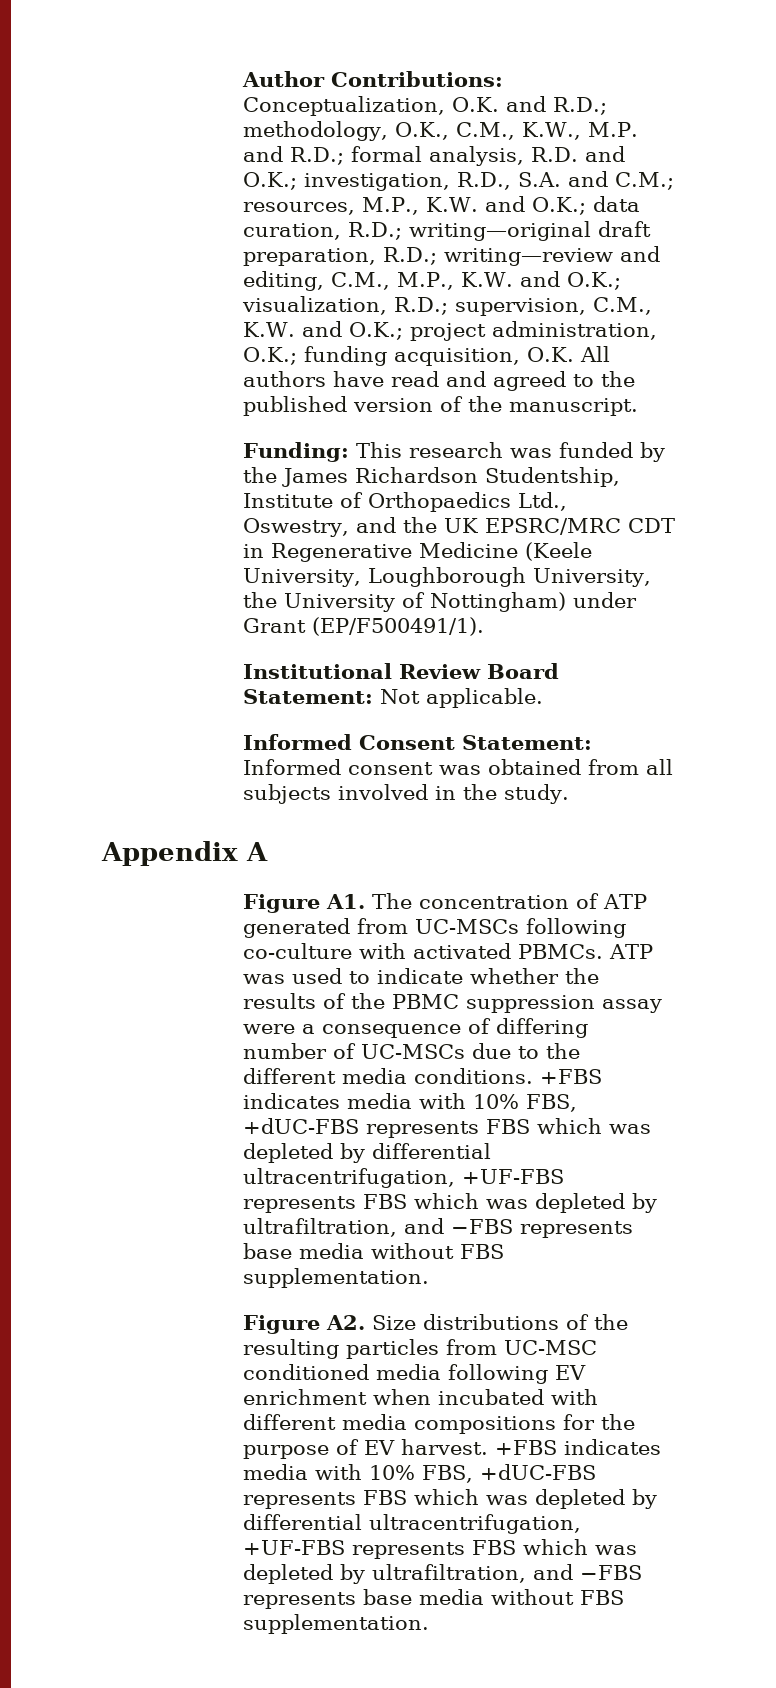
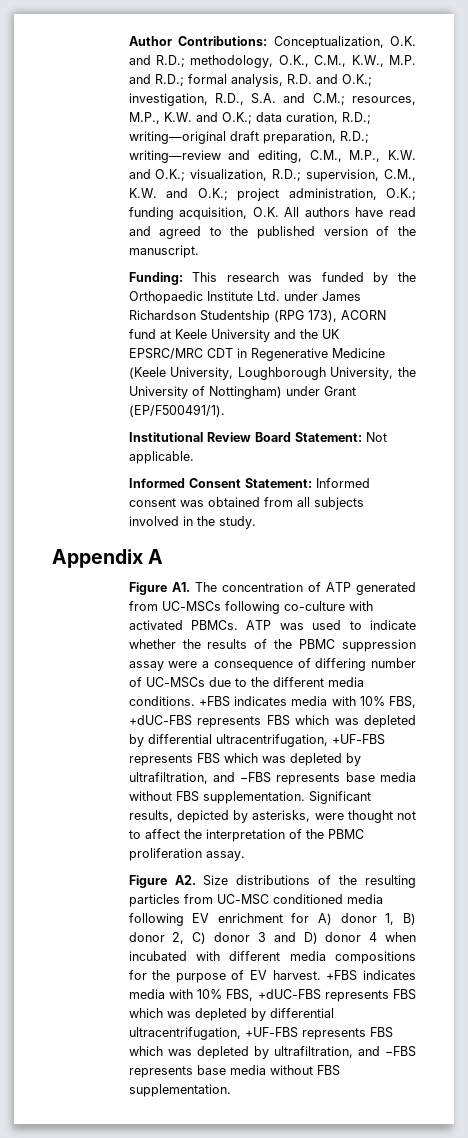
[282,467,621,487] [243,492,568,512] [243,518,350,537] James Richardson Studentship, Institute of Orthopaedics Ltd., Oswestry, -> [128,291,361,304] [128,310,386,323] [128,329,270,342] Orthopaedic Institute Ltd. under James Richardson Studentship (RPG 173), ACORN fund at Keele University
(430, 1278) none -> [308,791,371,804] [128,810,416,823] [128,829,364,842] [128,848,245,861] Significant results, depicted by asterisks, were thought not to affect the interpretation of the PBMC proliferation assay.
(368, 1397) none -> [291,913,417,925] [128,932,378,944] for A) donor 1, B) donor 2, C) donor 3 and D) donor 4

